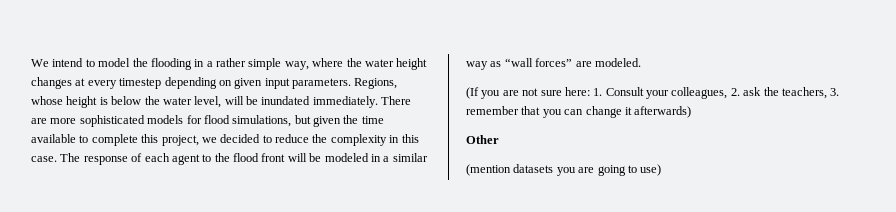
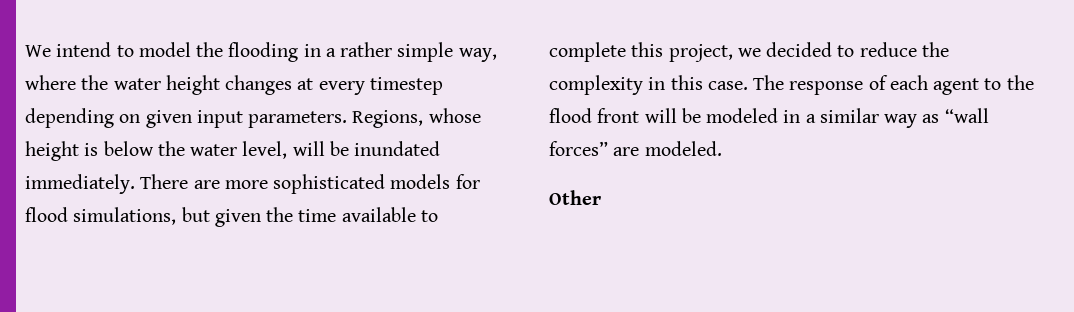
[466,87,840,99] [466,106,692,118] [466,135,499,144] [466,164,662,176] (If you are not sure here: 1. Consult your colleagues, 2. ask the teachers, 3. remember that you can change it afterwards) // Other // (mention datasets you are going to use) -> [549,190,601,205] Other

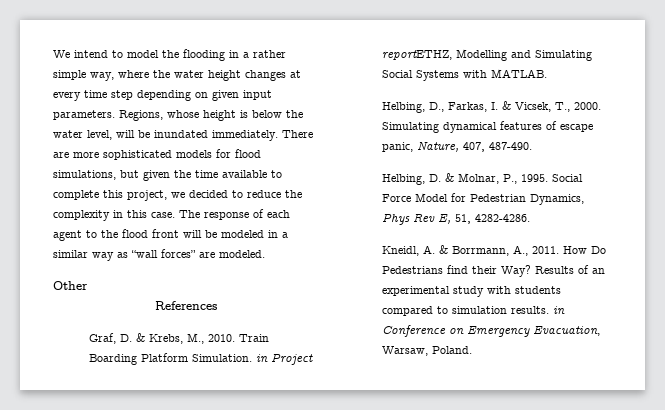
[369,77,443,95] timestep -> [84,90,133,100] time step
(601, 197) none -> [155,301,217,310] [89,333,270,344] [89,353,314,365] [382,49,593,61] [382,69,548,81] [382,101,602,113] [382,121,594,133] [382,141,533,152] [382,173,584,185] [382,193,585,205] [382,214,531,225] [382,245,607,256] [382,265,606,277] [382,286,562,297] [382,306,566,316] [382,325,601,337] [382,346,473,356] // References // Graf, D. & Krebs, M., 2010. Train Boarding Platform Simulation. in Project reportETHZ, Modelling and Simulating Social Systems with MATLAB. // Helbing, D., Farkas, I. & Vicsek, T., 2000. Simulating dynamical features of escape panic, Nature, 407, 487-490. // Helbing, D. & Molnar, P., 1995. Social Force Model for Pedestrian Dynamics, Phys Rev E, 51, 4282-4286. // Kneidl, A. & Borrmann, A., 2011. How Do Pedestrians find their Way? Results of an experimental study with students compared to simulation results. in Conference on Emergency Evacuation, Warsaw, Poland.

